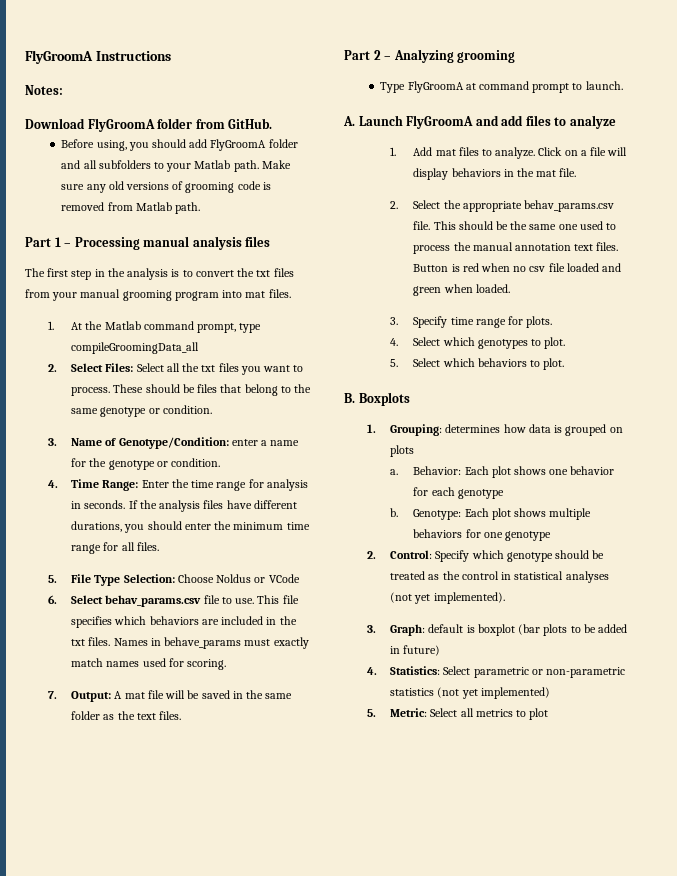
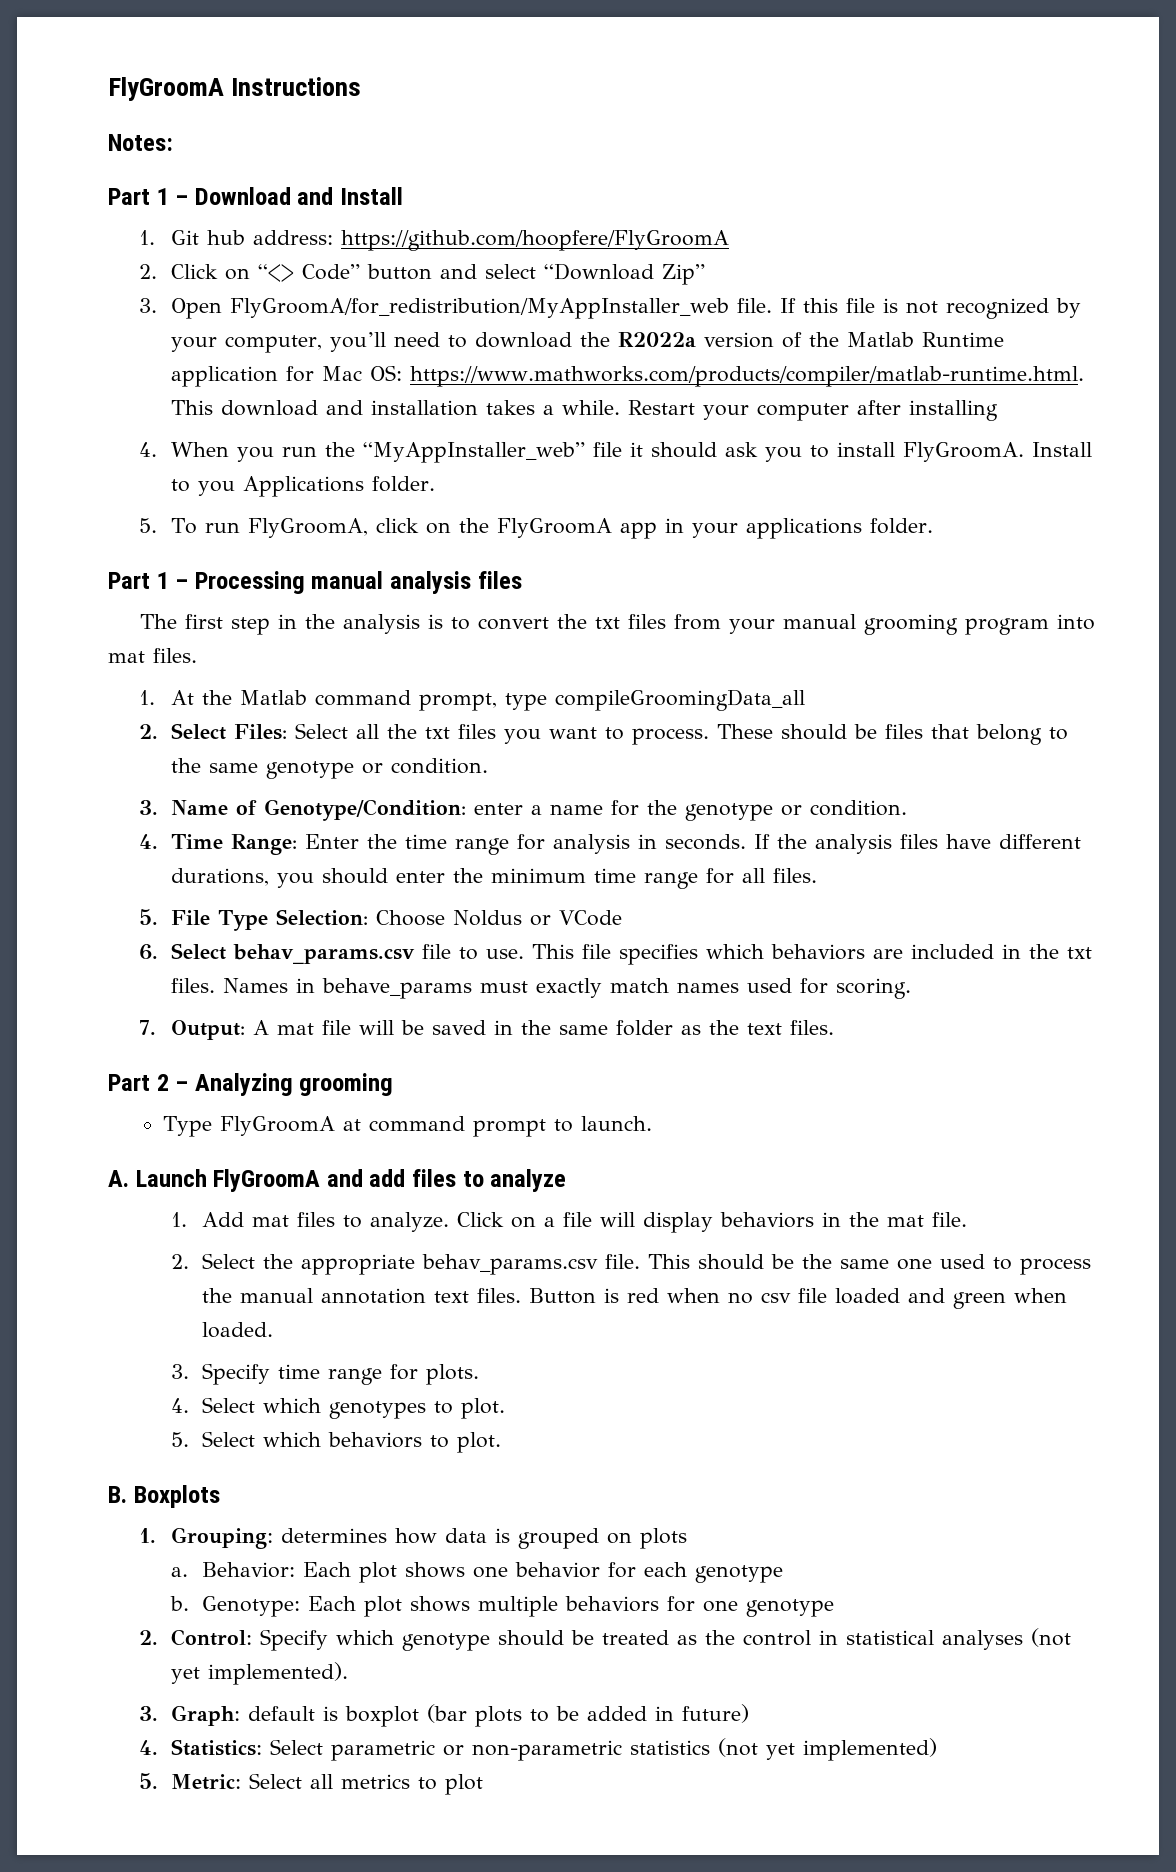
[25,118,273,132] [61,139,298,151] [61,160,291,172] [61,181,271,193] [61,202,201,214] Download FlyGroomA folder from GitHub. // Before using, you should add FlyGroomA folder and all subfolders to your Matlab path. Make sure any old versions of grooming code is removed from Matlab path. -> [108,187,404,205] [139,230,729,251] [139,263,705,285] [139,298,1081,319] [170,332,1004,353] [170,365,1084,387] [170,400,998,421] [139,442,1092,463] [170,476,435,497] [139,518,933,539] Part 1 – Download and Install // 1. Git hub address: https://github.com/hoopfere/FlyGroomA // 2. Click on “<> Code” button and select “Download Zip” // 3. Open FlyGroomA/for_redistribution/MyAppInstaller_web file. If this file is not recognized by your computer, you’ll need to download the R2022a version of the Matlab Runtime application for Mac OS: https://www.mathworks.com/products/compiler/matlab-runtime.html. This download and installation takes a while. Restart your computer after installing // 4. When you run the “MyAppInstaller_web” file it should ask you to install FlyGroomA. Install to you Applications folder. // 5. To run FlyGroomA, click on the FlyGroomA app in your applications folder.

